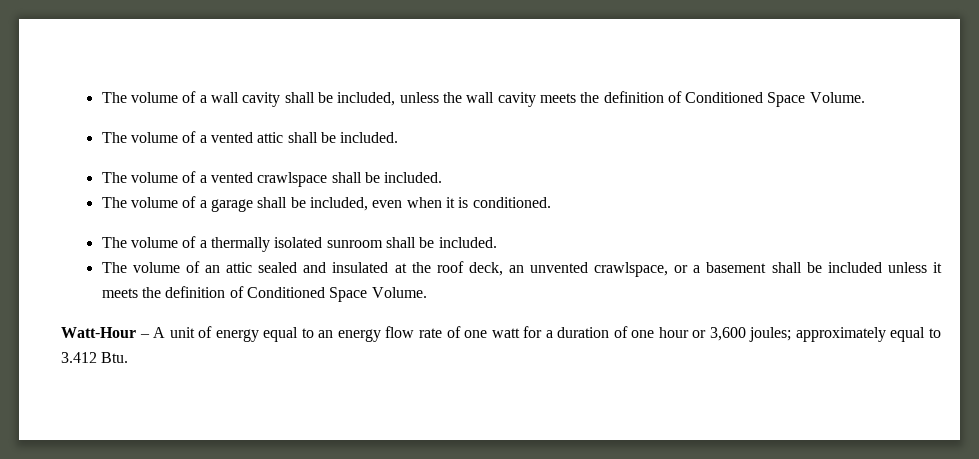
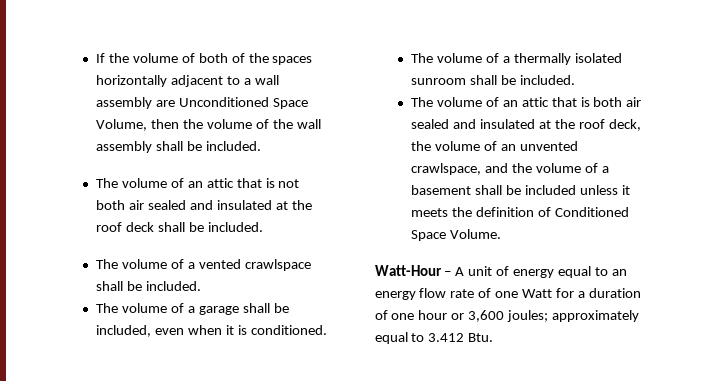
[101,91,865,107] [101,131,284,143] The volume of a wall cavity shall be included, unless the wall cavity meets the definition of Conditioned Space Volume. // The volume of a vented attic -> [96,53,313,65] [96,75,279,87] [96,97,308,109] [96,119,321,131] [96,141,261,153] [96,178,300,188] [96,200,312,210] [96,222,154,232] If the volume of both of the spaces horizontally adjacent to a wall assembly are Unconditioned Space Volume, then the volume of the wall assembly shall be included. // The volume of an attic that is not both air sealed and insulated at the roof deck
(253, 267) none -> [551,97,642,107] that is both air
[508,262,689,277] an unvented crawlspace, or -> [411,141,578,151] [411,163,598,175] the volume of an unvented crawlspace, and the volume of
[491,328,520,338] watt -> [522,289,553,298] Watt

